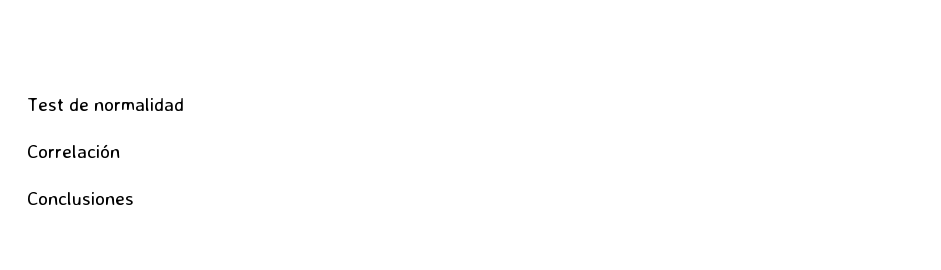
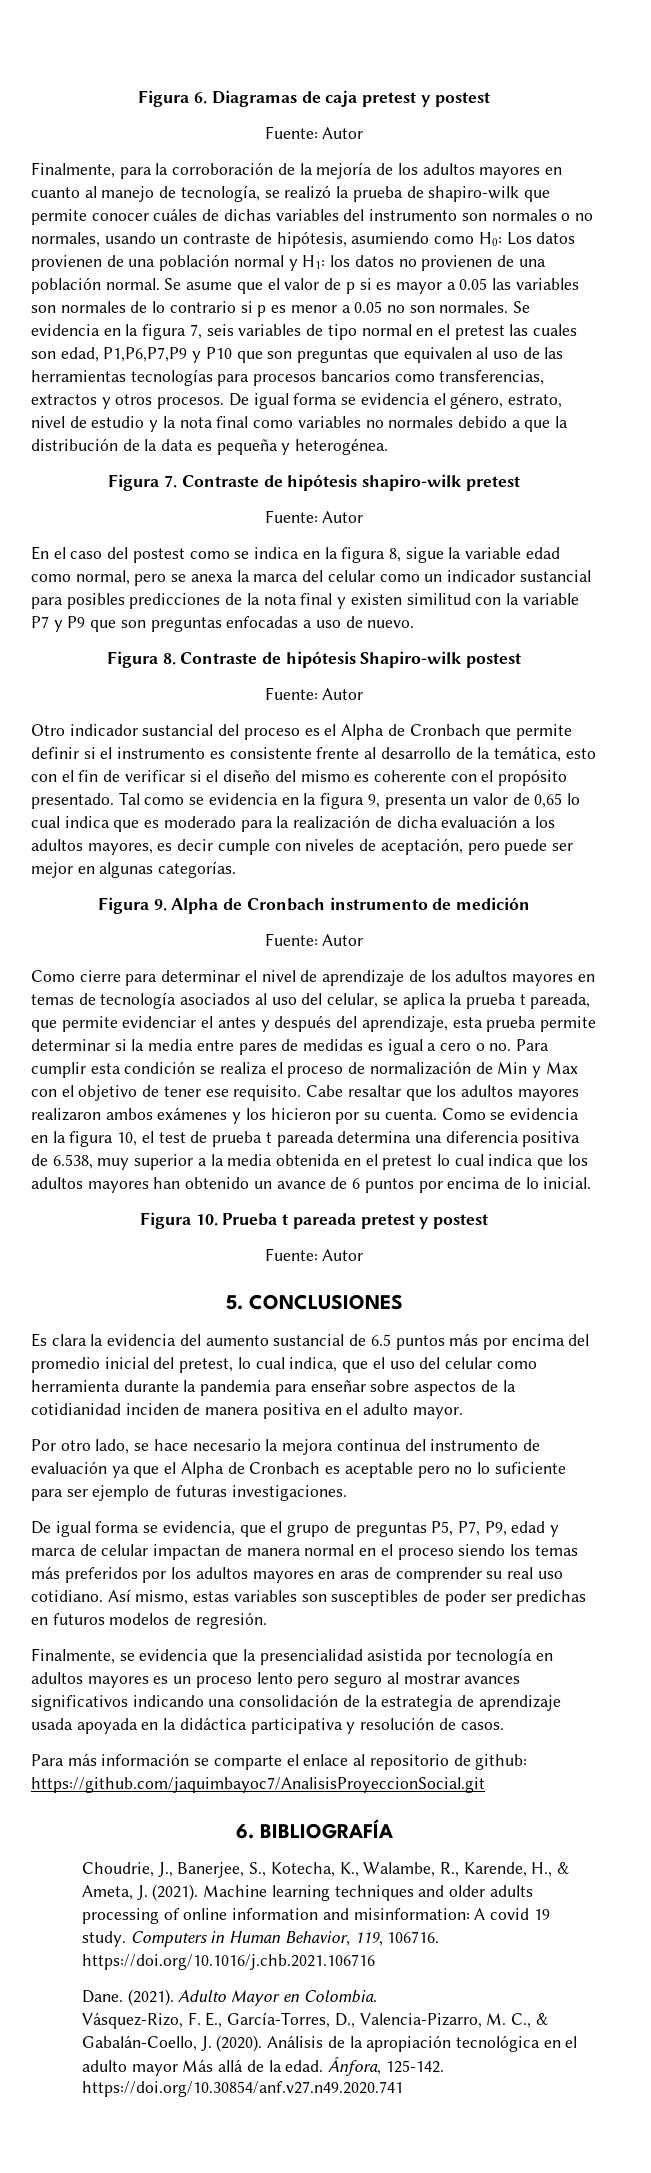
[27,98,185,111] [27,144,120,158] [27,192,134,205] Test de normalidad // Correlación // Conclusiones -> [138,90,490,107] [264,126,364,139] [31,162,562,179] [31,185,550,202] [31,208,593,225] [31,231,576,248] [31,254,546,271] [31,277,579,294] [31,301,531,317] [31,324,578,340] [31,347,564,363] [31,369,545,386] [31,392,562,409] [31,416,569,432] [31,438,389,455] [108,474,520,491] [264,510,364,523] [31,546,560,563] [31,570,591,586] [31,593,579,609] [31,616,415,632] [106,651,522,668] [264,687,364,700] [31,724,572,740] [31,746,596,762] [31,769,568,786] [31,792,581,809] [31,815,555,832] [31,838,573,855] [31,861,237,878] [97,897,531,914] [264,933,364,946] [31,970,595,986] [31,992,591,1009] [31,1015,596,1032] [31,1039,550,1055] [31,1061,578,1078] [31,1085,579,1101] [31,1107,579,1124] [31,1131,581,1147] [31,1154,588,1170] [31,1177,592,1193] [139,1212,489,1229] [264,1248,364,1261] [225,1294,403,1310] [31,1333,590,1350] [31,1357,537,1373] [31,1380,516,1396] [31,1403,463,1419] [31,1439,540,1455] [31,1461,566,1478] [31,1485,347,1501] [31,1521,560,1537] [31,1544,578,1560] [31,1566,563,1583] [31,1589,587,1606] [31,1612,267,1629] [31,1648,553,1665] [31,1672,521,1688] [31,1694,561,1711] [31,1717,504,1734] [31,1753,528,1770] [31,1777,485,1793] [235,1819,393,1839] [81,1862,570,1878] [81,1884,533,1901] [81,1908,550,1924] [81,1931,440,1947] [81,1954,375,1970] [81,1989,377,2006] [81,2012,548,2029] [81,2035,578,2052] [81,2056,444,2076] [81,2081,403,2097] Figura 6. Diagramas de caja pretest y postest // Fuente: Autor // Finalmente, para la corroboración de la mejoría de los adultos mayores en cuanto al manejo de tecnología, se realizó la prueba de shapiro-wilk que permite conocer cuáles de dichas variables del instrumento son normales o no normales, usando un contraste de hipótesis, asumiendo como H0: Los datos provienen de una población normal y H1: los datos no provienen de una población normal. Se asume que el valor de p si es mayor a 0.05 las variables son normales de lo contrario si p es menor a 0.05 no son normales. Se evidencia en la figura 7, seis variables de tipo normal en el pretest las cuales son edad, P1,P6,P7,P9 y P10 que son preguntas que equivalen al uso de las herramientas tecnologías para procesos bancarios como transferencias, extractos y otros procesos. De igual forma se evidencia el género, estrato, nivel de estudio y la nota final como variables no normales debido a que la distribución de la data es pequeña y heterogénea. // Figura 7. Contraste de hipótesis shapiro-wilk pretest // Fuente: Autor // En el caso del postest como se indica en la figura 8, sigue la variable edad como normal, pero se anexa la marca del celular como un indicador sustancial para posibles predicciones de la nota final y existen similitud con la variable P7 y P9 que son preguntas enfocadas a uso de nuevo. // Figura 8. Contraste de hipótesis Shapiro-wilk postest // Fuente: Autor // Otro indicador sustancial del proceso es el Alpha de Cronbach que permite definir si el instrumento es consistente frente al desarrollo de la temática, esto con el fin de verificar si el diseño del mismo es coherente con el propósito presentado. Tal como se evidencia en la figura 9, presenta un valor de 0,65 lo cual indica que es moderado para la realización de dicha evaluación a los adultos mayores, es decir cumple con niveles de aceptación, pero puede ser mejor en algunas categorías. // Figura 9. Alpha de Cronbach instrumento de medición // Fuente: Autor // Como cierre para determinar el nivel de aprendizaje de los adultos mayores en temas de tecnología asociados al uso del celular, se aplica la prueba t pareada, que permite evidenciar el antes y después del aprendizaje, esta prueba permite determinar si la media entre pares de medidas es igual a cero o no. Para cumplir esta condición se realiza el proceso de normalización de Min y Max con el objetivo de tener ese requisito. Cabe resaltar que los adultos mayores realizaron ambos exámenes y los hicieron por su cuenta. Como se evidencia en la figura 10, el test de prueba t pareada determina una diferencia positiva de 6.538, muy superior a la media obtenida en el pretest lo cual indica que los adultos mayores han obtenido un avance de 6 puntos por encima de lo inicial. // Figura 10. Prueba t pareada pretest y postest // Fuente: Autor // 5. CONCLUSIONES // Es clara la evidencia del aumento sustancial de 6.5 puntos más por encima del promedio inicial del pretest, lo cual indica, que el uso del celular como herramienta durante la pandemia para enseñar sobre aspectos de la cotidianidad inciden de manera positiva en el adulto mayor. // Por otro lado, se hace necesario la mejora continua del instrumento de evaluación ya que el Alpha de Cronbach es aceptable pero no lo suficiente para ser ejemplo de futuras investigaciones. // De igual forma se evidencia, que el grupo de preguntas P5, P7, P9, edad y marca de celular impactan de manera normal en el proceso siendo los temas más preferidos por los adultos mayores en aras de comprender su real uso cotidiano. Así mismo, estas variables son susceptibles de poder ser predichas en futuros modelos de regresión. // Finalmente, se evidencia que la presencialidad asistida por tecnología en adultos mayores es un proceso lento pero seguro al mostrar avances significativos indicando una consolidación de la estrategia de aprendizaje usada apoyada en la didáctica participativa y resolución de casos. // Para más información se comparte el enlace al repositorio de github: https://github.com/jaquimbayoc7/AnalisisProyeccionSocial.git // 6. BIBLIOGRAFÍA // Choudrie, J., Banerjee, S., Kotecha, K., Walambe, R., Karende, H., & Ameta, J. (2021). Machine learning techniques and older adults processing of online information and misinformation: A covid 19 study. Computers in Human Behavior, 119, 106716. https://doi.org/10.1016/j.chb.2021.106716 // Dane. (2021). Adulto Mayor en Colombia. // Vásquez-Rizo, F. E., García-Torres, D., Valencia-Pizarro, M. C., & Gabalán-Coello, J. (2020). Análisis de la apropiación tecnológica en el adulto mayor Más allá de la edad. Ánfora, 125-142. https://doi.org/10.30854/anf.v27.n49.2020.741

